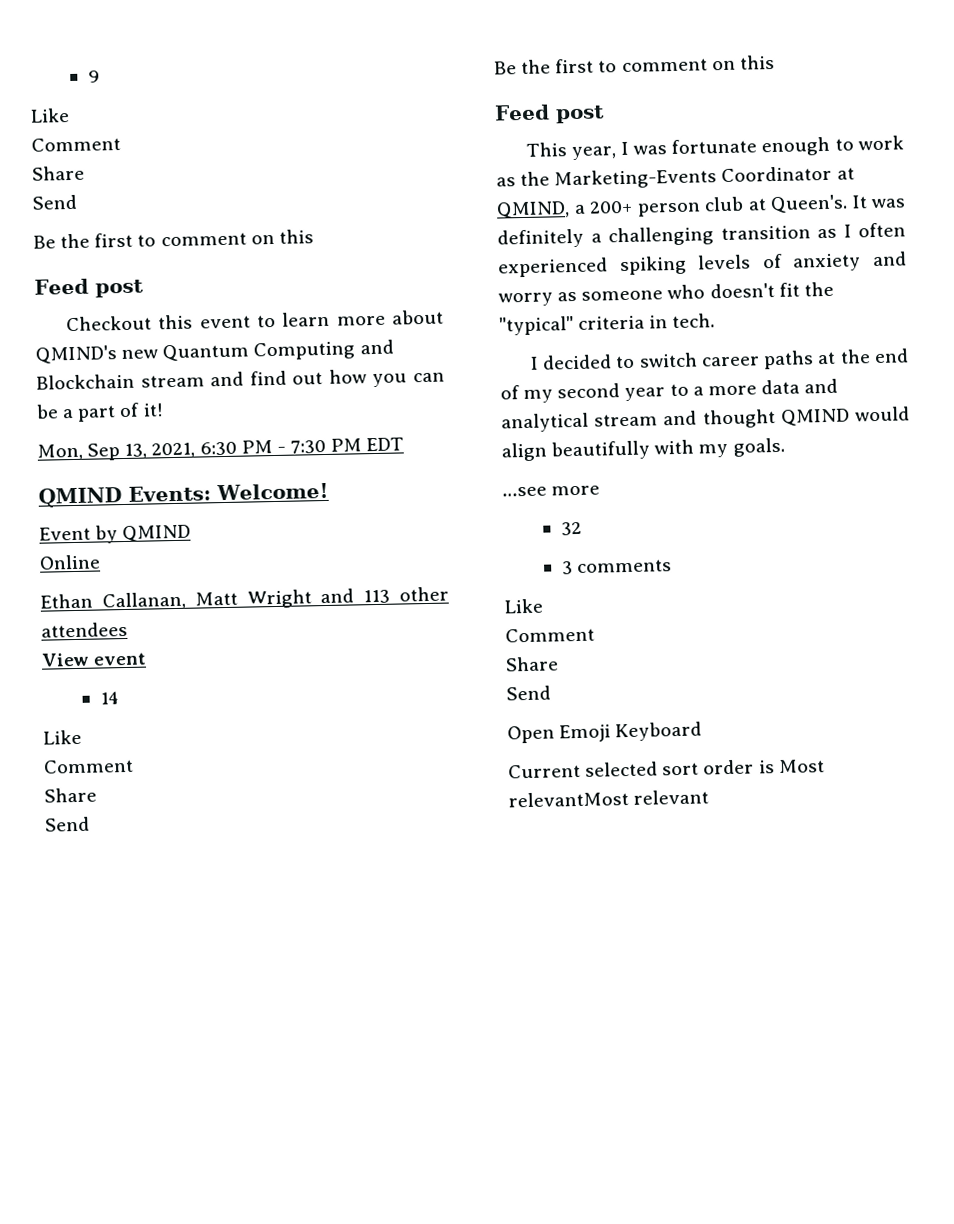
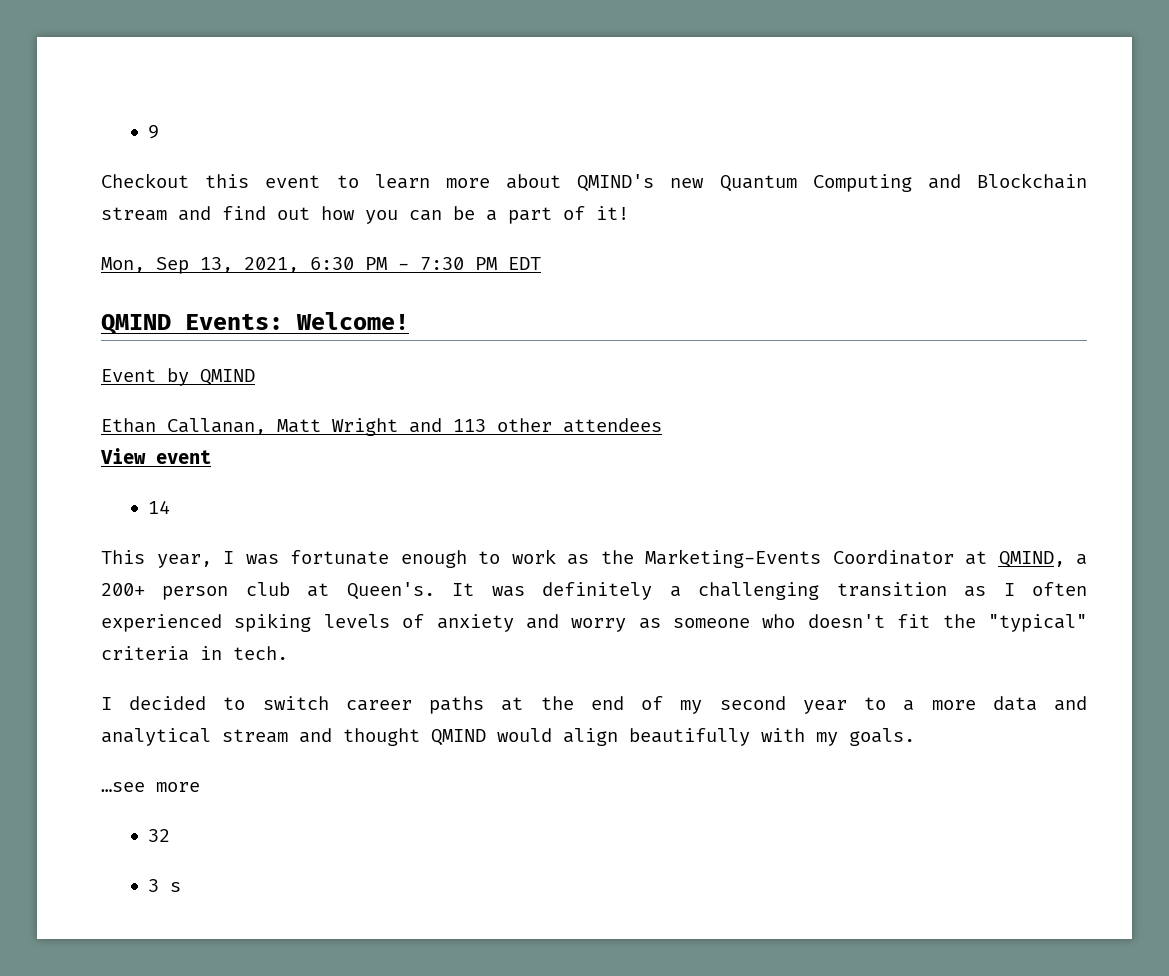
[30,108,70,123] [31,136,121,152] [32,165,85,181] [32,194,77,210] [33,229,314,249] [34,278,144,298] // Like // Comment // Share // Send // Be the first to comment on this // Feed post -> (159, 132) none
[39,554,101,570] // Online -> (255, 377) none
[43,729,82,745] [43,758,134,774] [44,787,97,803] [45,816,90,832] [494,54,775,75] [494,104,605,124] // Like // Comment // Share // Send // Be the first to comment on this // Feed post -> (170, 507) none
[576,559,672,574] [504,598,544,614] [505,627,595,643] [505,656,559,672] [506,685,551,701] [507,721,703,744] [508,759,825,779] [508,789,710,808] comments // Like // Comment // Share // Send // Open Emoji Keyboard // Current selected sort order is Most relevantMost relevant -> [169,882,181,892] s

